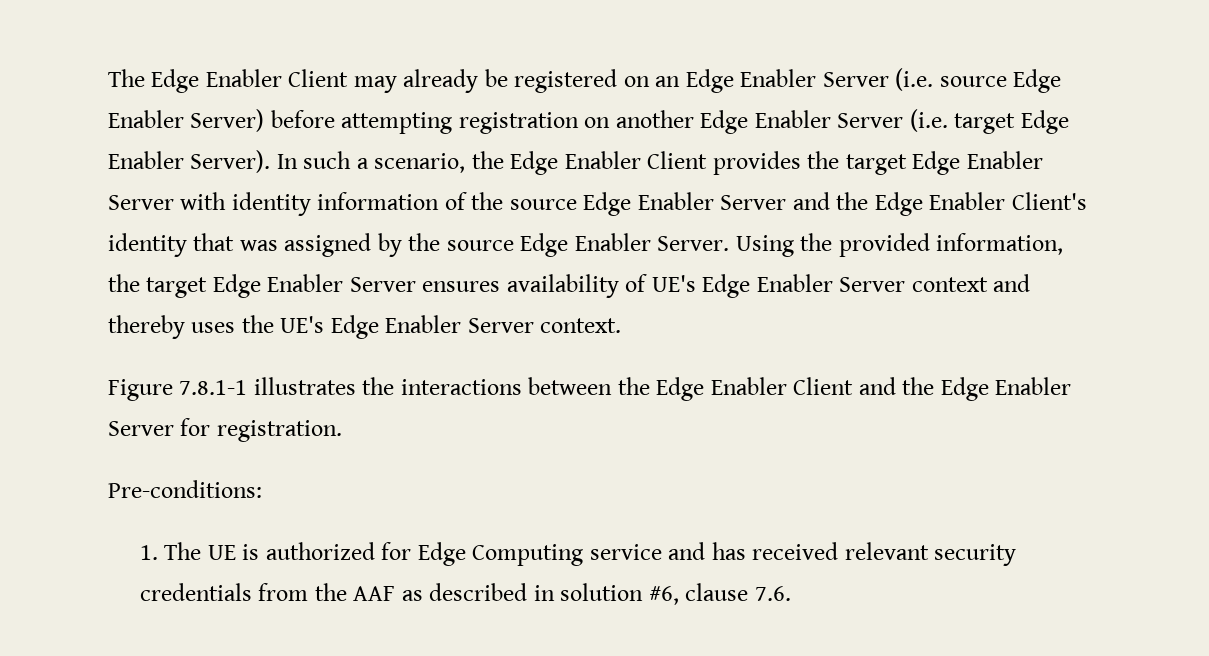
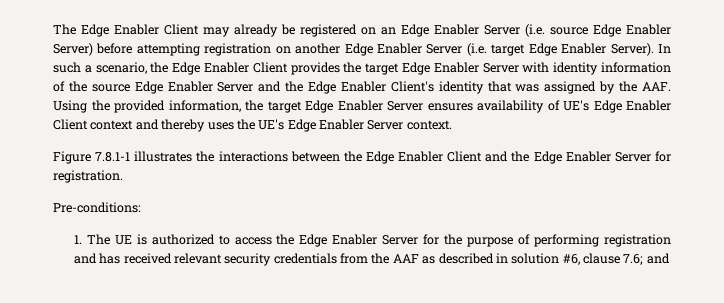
[446,233,730,257] source Edge Enabler Server. -> [641,82,671,91] AAF.
[839,277,906,292] Server -> [53,119,88,130] Client
[381,542,662,566] for Edge Computing service -> [218,234,671,247] to access the Edge Enabler Server for the purpose of performing registration
[754,586,791,601] 7.6. -> [623,253,670,265] 7.6; and

